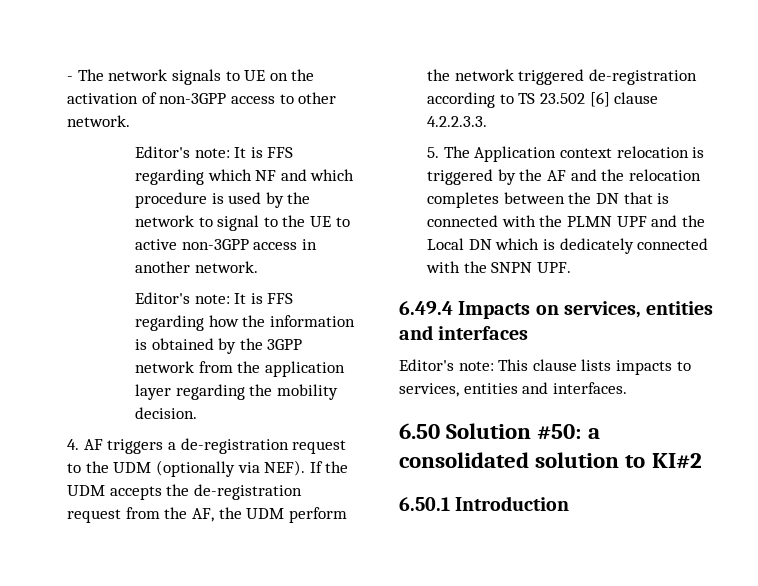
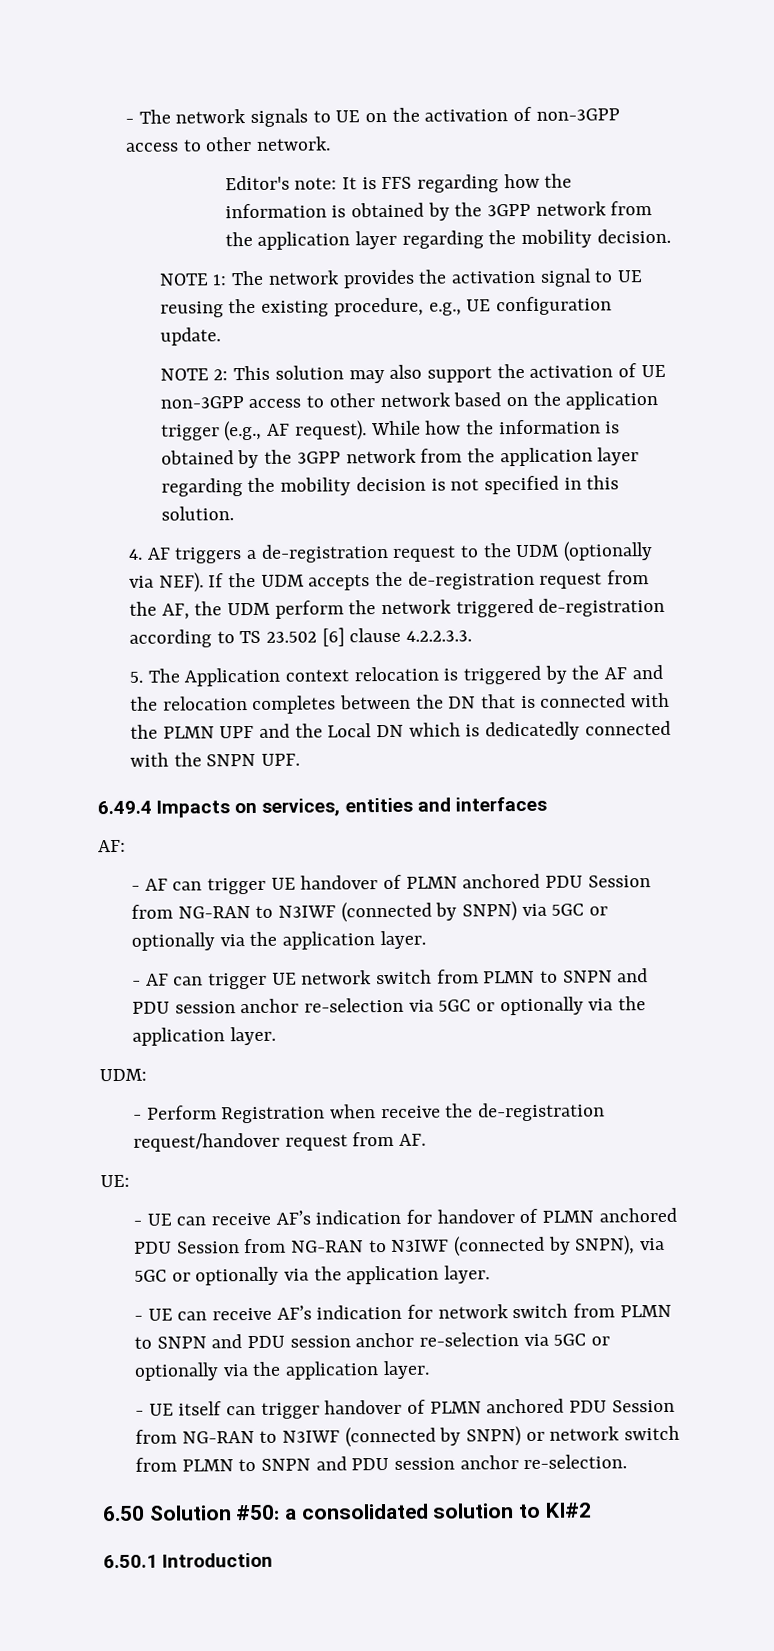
[135,146,294,158] [135,169,355,185] [135,192,311,208] [135,215,350,231] [135,239,317,250] [135,261,258,273] // Editor's note: It is FFS regarding which NF and which procedure is used by the network to signal to the UE to active non-3GPP access in another network. -> (331, 143) none
(197, 413) none -> [158,268,643,289] [159,296,612,318] [159,327,221,346] [159,363,666,384] [159,390,659,410] [160,419,621,442] [160,447,640,469] [160,475,620,497] [160,506,234,521] // NOTE 1: The network provides the activation signal to UE reusing the existing procedure, e.g., UE configuration update. // NOTE 2: This solution may also support the activation of UE non-3GPP access to other network based on the application trigger (e.g., AF request). While how the information is obtained by the 3GPP network from the application layer regarding the mobility decision is not specified in this solution.
[559,238,634,254] dedicately -> [484,721,580,741] dedicatedly
[399,359,691,375] [399,382,627,397] Editor's note: This clause lists impacts to services, entities and interfaces. -> [98,839,126,853] [130,873,651,895] [130,901,608,923] [130,930,426,951] [131,968,649,990] [131,996,646,1016] [131,1026,276,1046] [99,1068,147,1082] [132,1102,605,1124] [132,1131,426,1152] [100,1174,130,1188] [132,1207,677,1226] [133,1235,665,1257] [133,1265,490,1286] [133,1303,672,1321] [133,1332,610,1349] [133,1360,430,1381] [134,1398,675,1419] [134,1425,680,1448] [134,1454,628,1472] AF: // - AF can trigger UE handover of PLMN anchored PDU Session from NG-RAN to N3IWF (connected by SNPN) via 5GC or optionally via the application layer. // - AF can trigger UE network switch from PLMN to SNPN and PDU session anchor re-selection via 5GC or optionally via the application layer. // UDM: // - Perform Registration when receive the de-registration request/handover request from AF. // UE: // - UE can receive AF’s indication for handover of PLMN anchored PDU Session from NG-RAN to N3IWF (connected by SNPN), via 5GC or optionally via the application layer. // - UE can receive AF’s indication for network switch from PLMN to SNPN and PDU session anchor re-selection via 5GC or optionally via the application layer. // - UE itself can trigger handover of PLMN anchored PDU Session from NG-RAN to N3IWF (connected by SNPN) or network switch from PLMN to SNPN and PDU session anchor re-selection.

